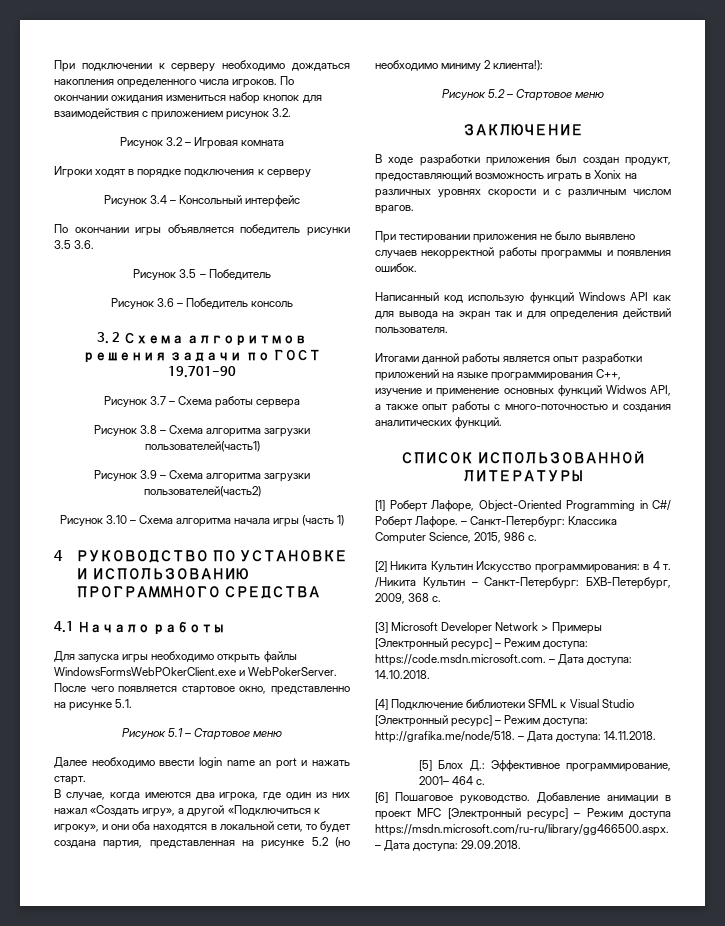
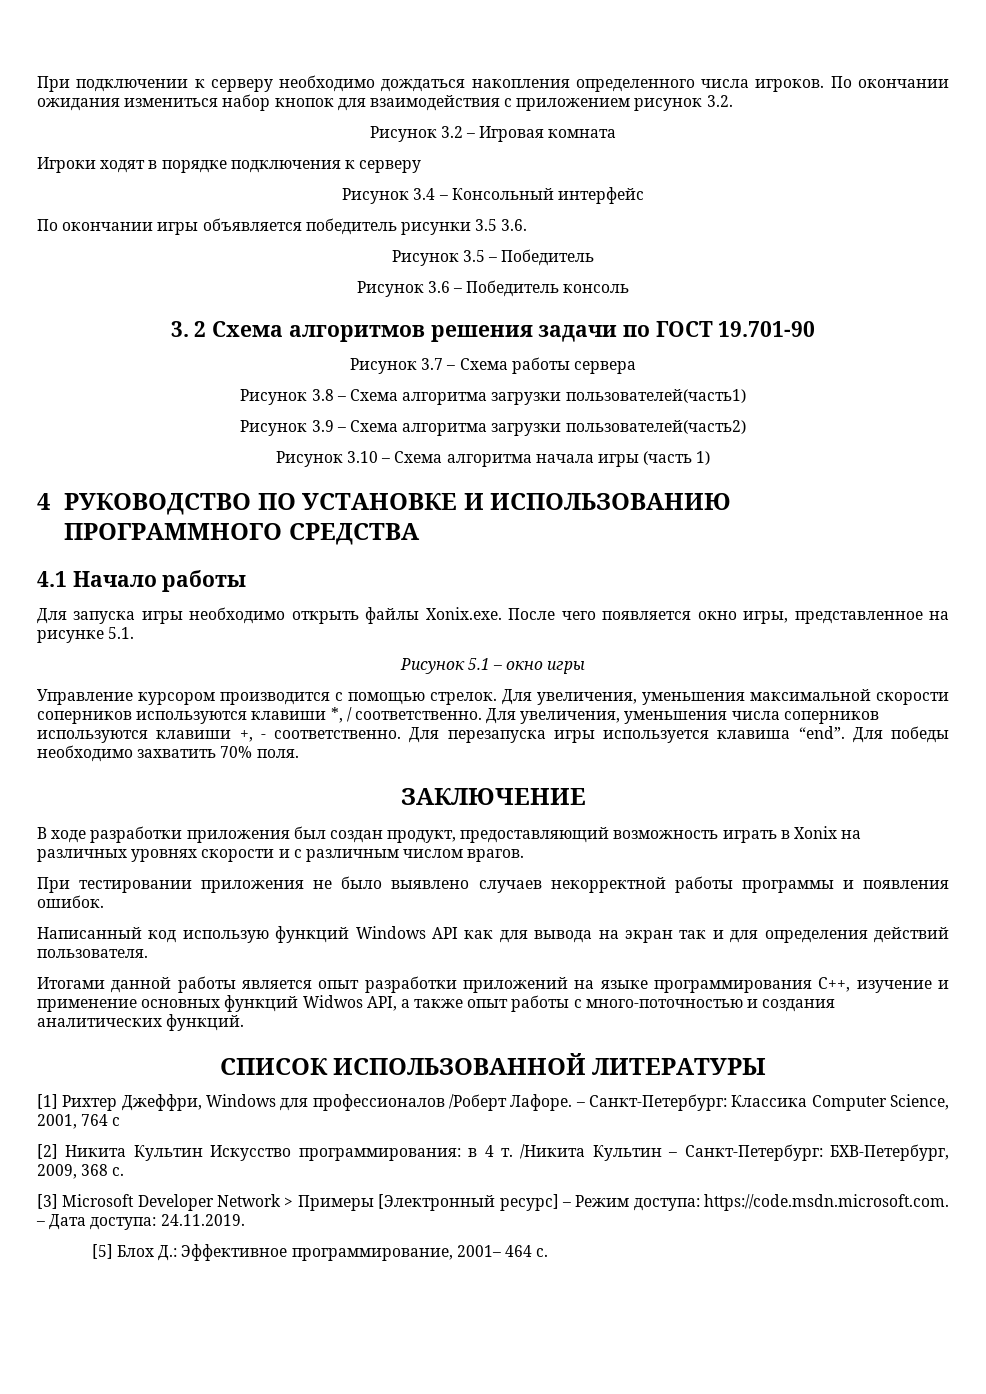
[54,667,338,676] [54,683,350,695] WindowsFormsWebPOkerClient.exe и WebPokerServer. После чего появляется стартовое окно, представленно -> [425,607,923,624] Xonix.exe. После чего появляется окно игры, представленное
[194,728,283,740] [54,757,350,769] [54,776,86,785] [54,789,350,801] [54,805,320,817] [54,821,351,833] [54,837,350,849] [375,60,544,71] [441,89,605,101] Стартовое меню // Далее необходимо ввести login name an port и нажать старт. // В случае, когда имеются два игрока, где один из них нажал «Создать игру», а другой «Подключиться к игроку», и они оба находятся в локальной сети, то будет создана партия, представленная на рисунке 5.2 (но необходимо миниму 2 клиента!): // Рисунок 5.2 – Стартовое меню -> [506,661,586,674] [37,689,949,705] [37,707,879,724] [37,726,949,743] [37,745,299,762] окно игры // Управление курсором производится с помощью стрелок. Для увеличения, уменьшения максимальной скорости соперников используются клавиши *, / соответственно. Для увеличения, уменьшения числа соперников используются клавиши +, - соответственно. Для перезапуска игры используется клавиша “end”. Для победы необходимо захватить 70% поля.
[389,500,671,512] [375,516,413,528] Роберт Лафоре, Object-Oriented Programming in C#/ Роберт -> [62,1094,507,1111] Рихтер Джеффри, Windows для профессионалов /Роберт
[474,532,538,543] 2015, 986 с. -> [37,1114,121,1129] 2001, 764 с
[375,670,430,679] [375,699,634,710] [375,715,589,727] [375,731,657,743] 14.10.2018. // [4] Подключение библиотеки SFML к Visual Studio [Электронный ресурс] – Режим доступа: http://grafika.me/node/518. – Дата доступа: 14.11.2018. -> [160,1214,245,1226] 24.11.2019.
[375,792,671,804] [375,808,671,820] [375,824,669,836] [375,840,522,851] // [6] Пошаговое руководство. Добавление анимации в проект MFC [Электронный ресурс] – Режим доступа https://msdn.microsoft.com/ru-ru/library/gg466500.aspx. – Дата доступа: 29.09.2018. -> (549, 1252) none

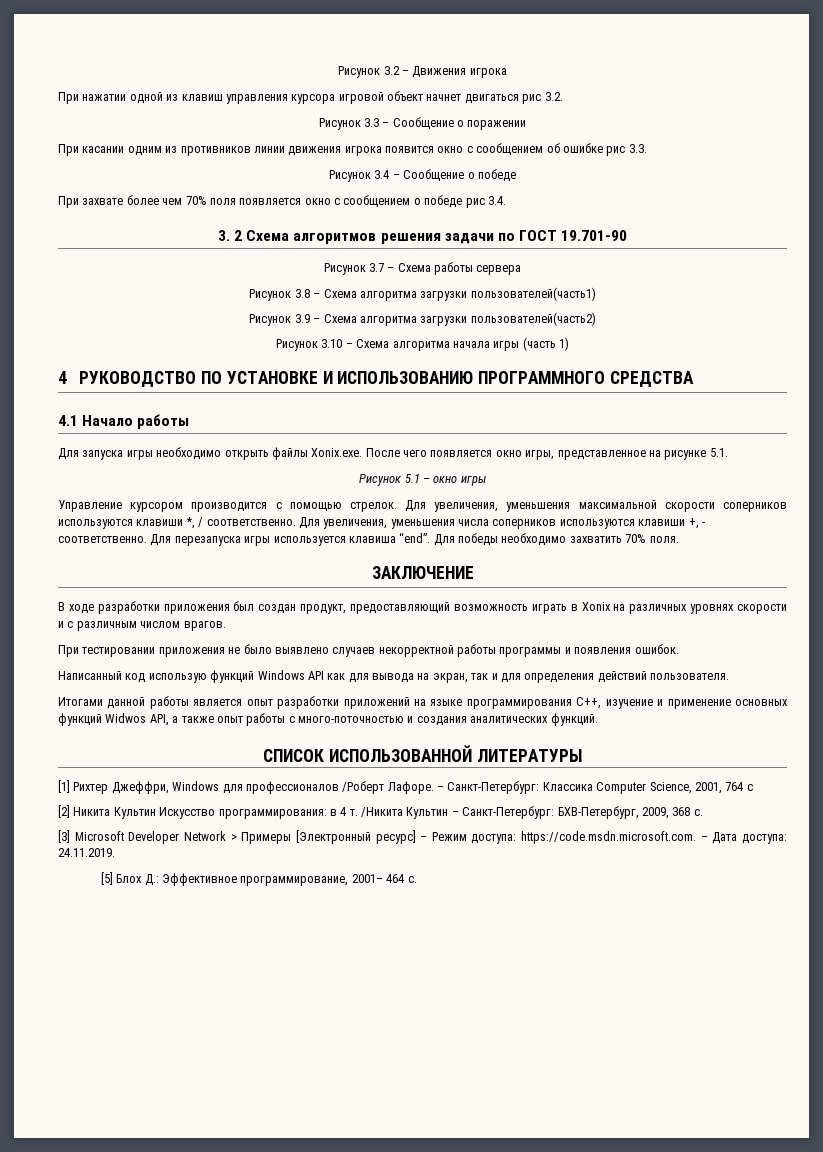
[37,75,949,92] [37,94,733,111] [369,126,617,142] [37,157,422,173] [342,187,644,204] [37,218,528,235] [391,249,595,266] [356,280,630,297] При подключении к серверу необходимо дождаться накопления определенного числа игроков. По окончании ожидания измениться набор кнопок для взаимодействия с приложением рисунок 3.2. // Рисунок 3.2 – Игровая комната // Игроки ходят в порядке подключения к серверу // Рисунок 3.4 – Консольный интерфейс // По окончании игры объявляется победитель рисунки 3.5 3.6. // Рисунок 3.5 – Победитель // Рисунок 3.6 – Победитель консоль -> [338,66,507,78] [58,91,563,104] [318,117,527,130] [58,143,647,156] [329,169,516,182] [58,195,506,208] Рисунок 3.2 – Движения игрока // При нажатии одной из клавиш управления курсора игровой объект начнет двигаться рис 3.2. // Рисунок 3.3 – Сообщение о поражении // При касании одним из противников линии движения игрока появится окно с сообщением об ошибке рис 3.3. // Рисунок 3.4 – Сообщение о победе // При захвате более чем 70% поля появляется окно с сообщением о победе рис 3.4.
[624,930,673,943] экран -> [432,673,468,683] экран,

